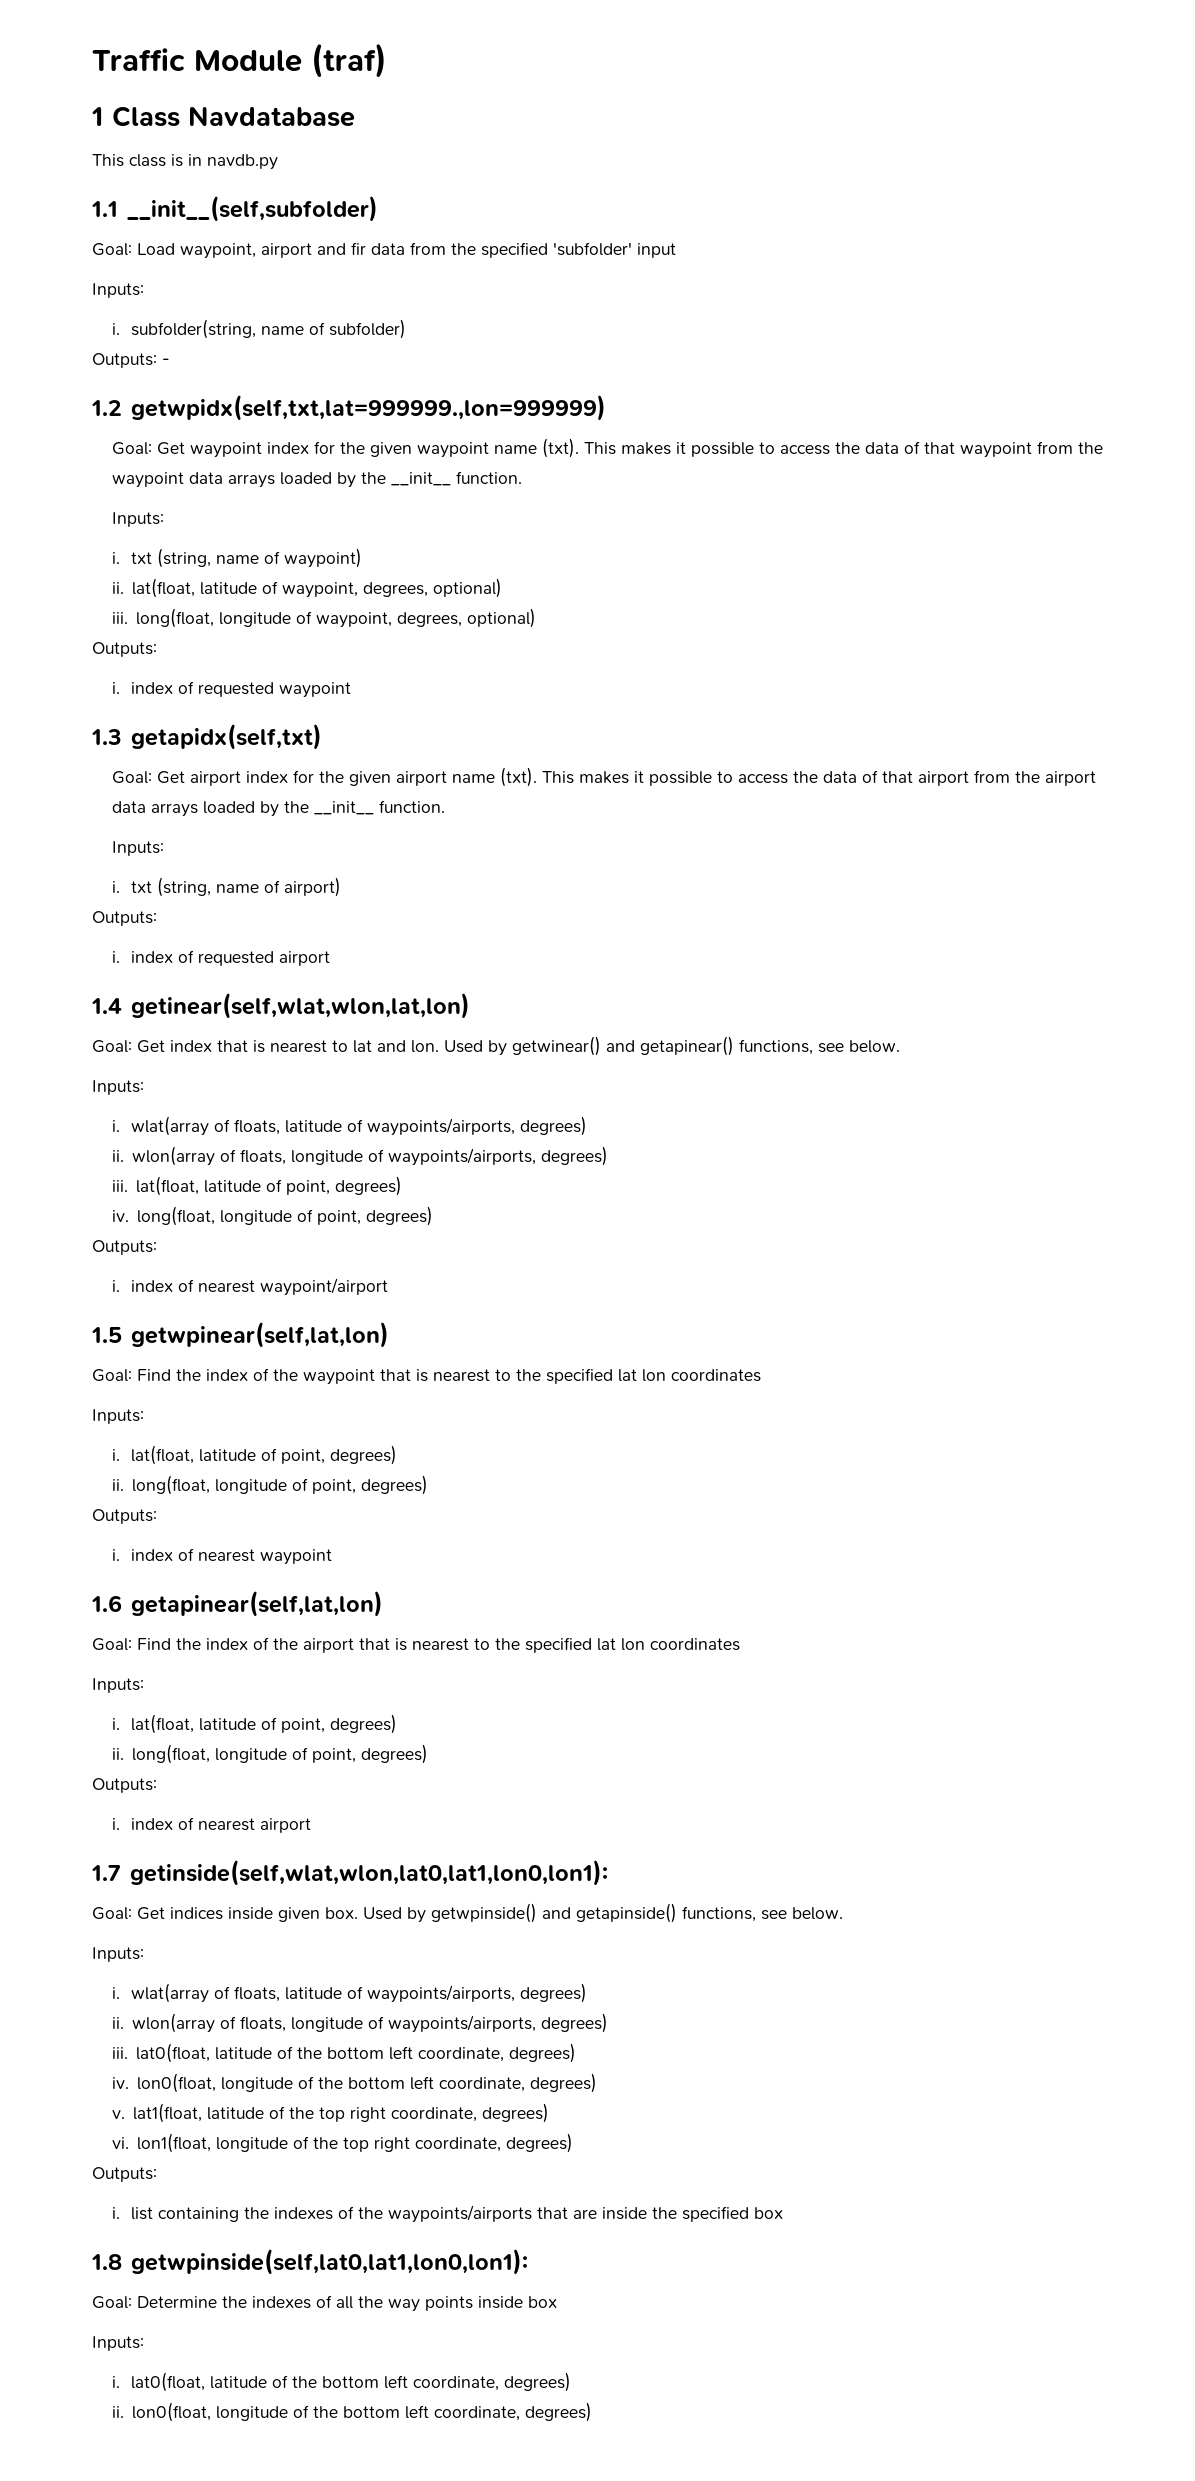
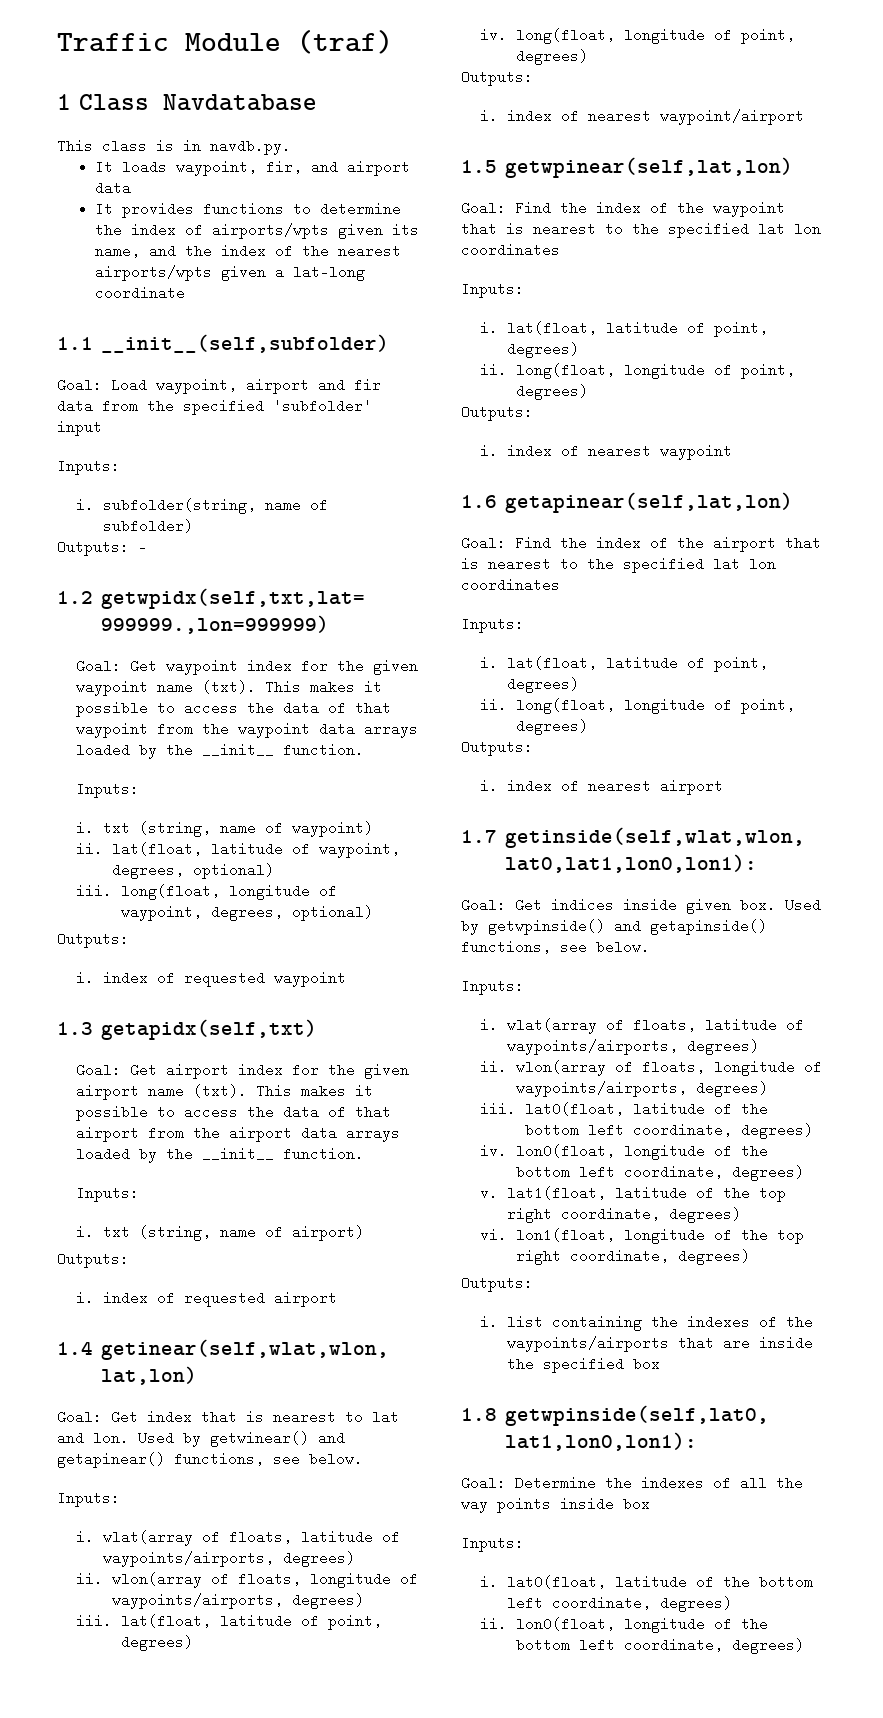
[207,154,278,170] navdb.py -> [210,139,291,155] [94,160,410,176] [94,181,131,195] [94,202,401,218] [94,223,419,239] [94,244,401,258] [94,265,365,281] [94,286,185,300] navdb.py. // It loads waypoint, fir, and airport data // It provides functions to determine the index of airports/wpts given its name, and the index of the nearest airports/wpts given a lat-long coordinate

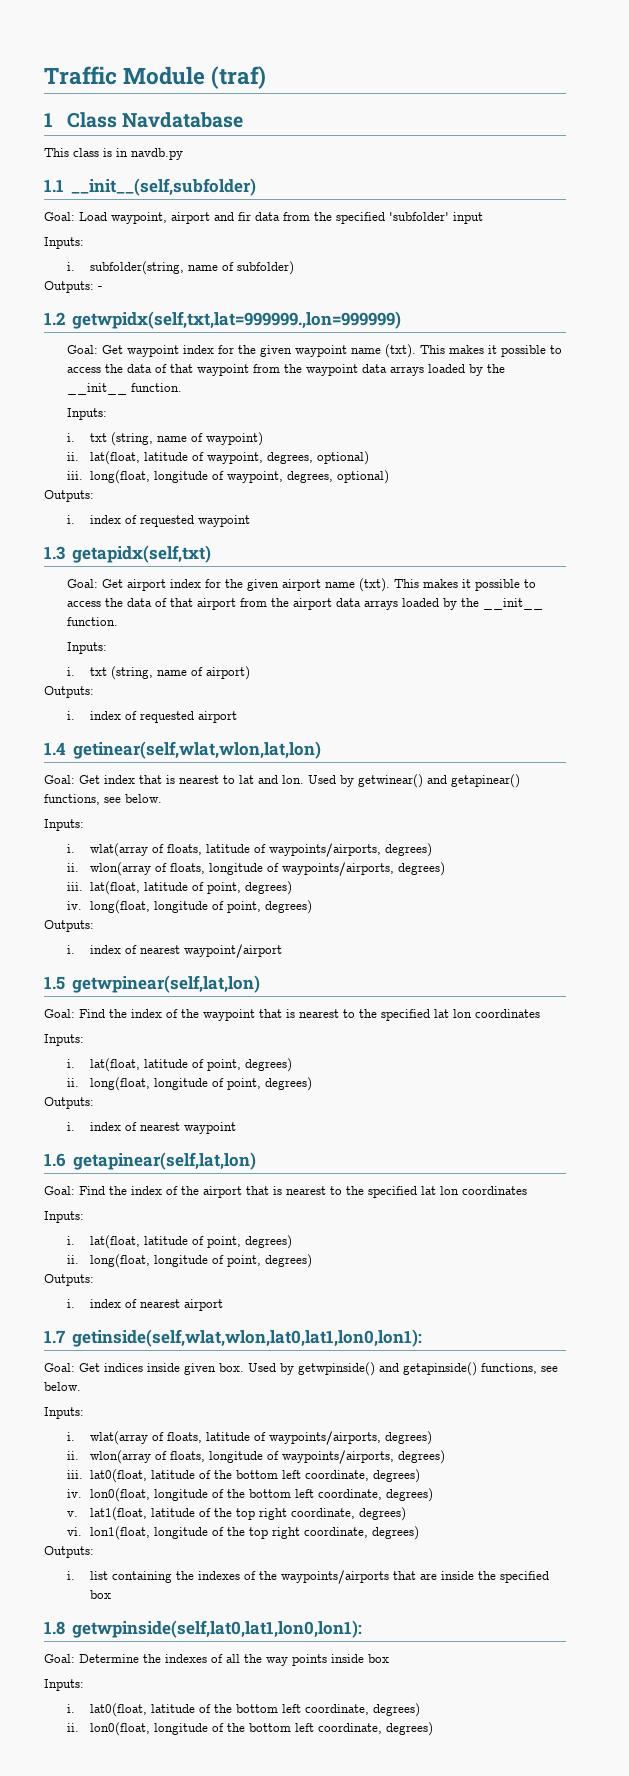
[210,139,291,155] [94,160,410,176] [94,181,131,195] [94,202,401,218] [94,223,419,239] [94,244,401,258] [94,265,365,281] [94,286,185,300] navdb.py. // It loads waypoint, fir, and airport data // It provides functions to determine the index of airports/wpts given its name, and the index of the nearest airports/wpts given a lat-long coordinate -> [131,148,183,160] navdb.py

